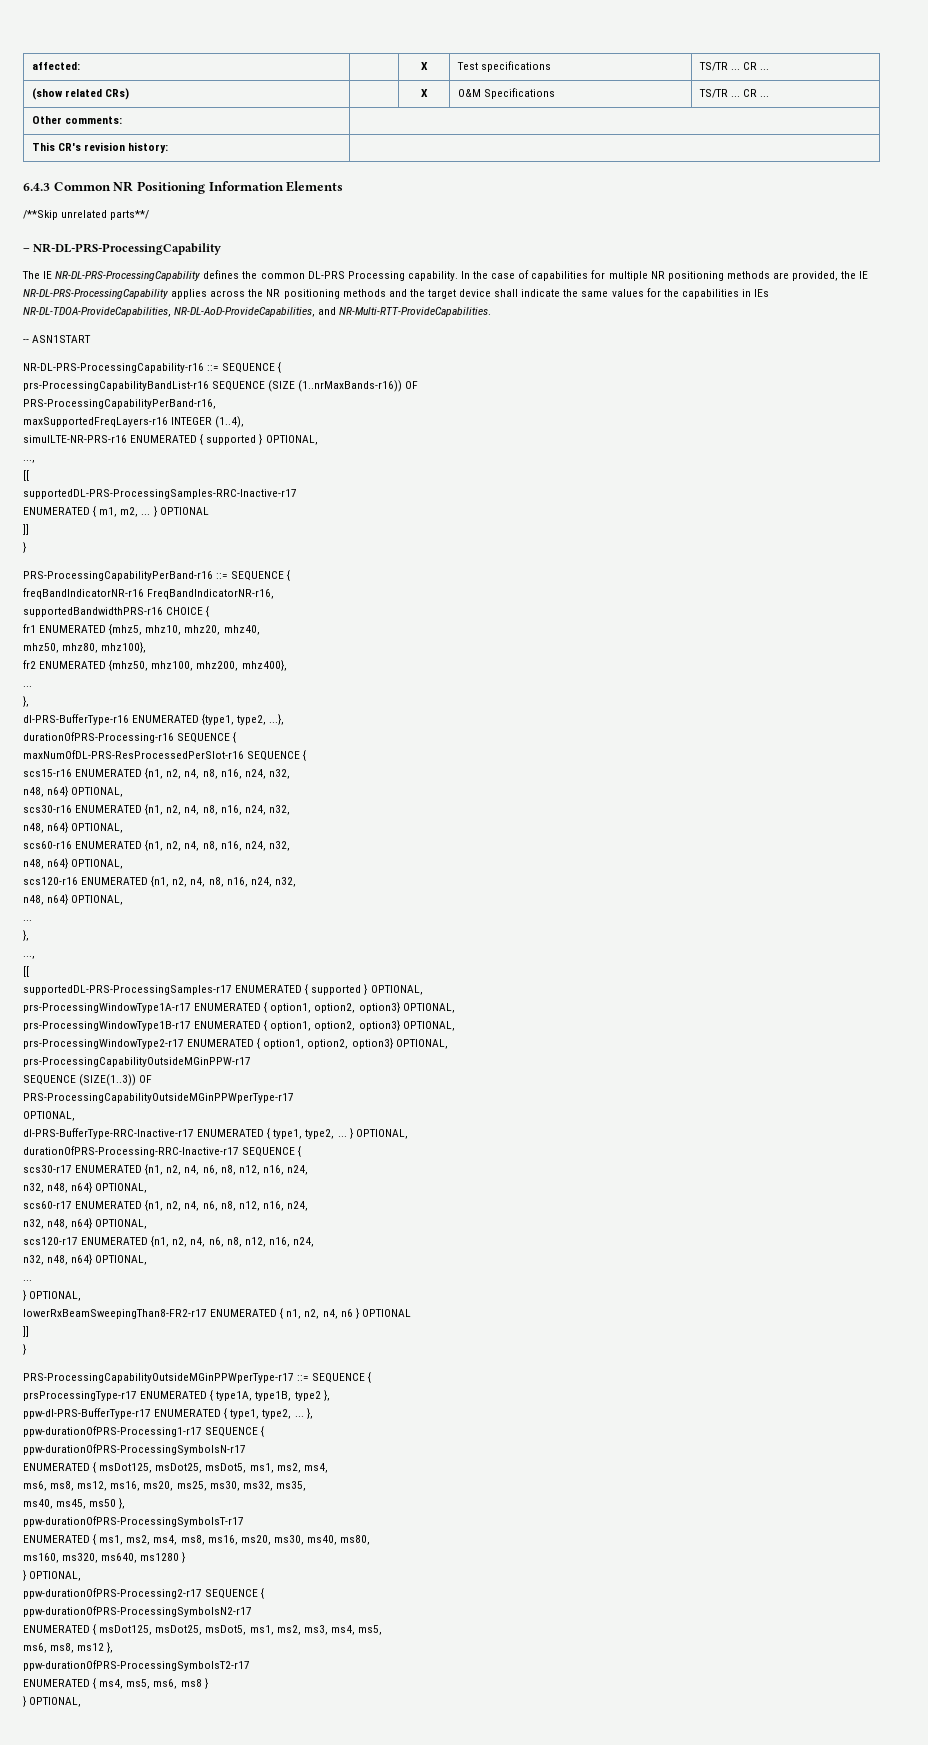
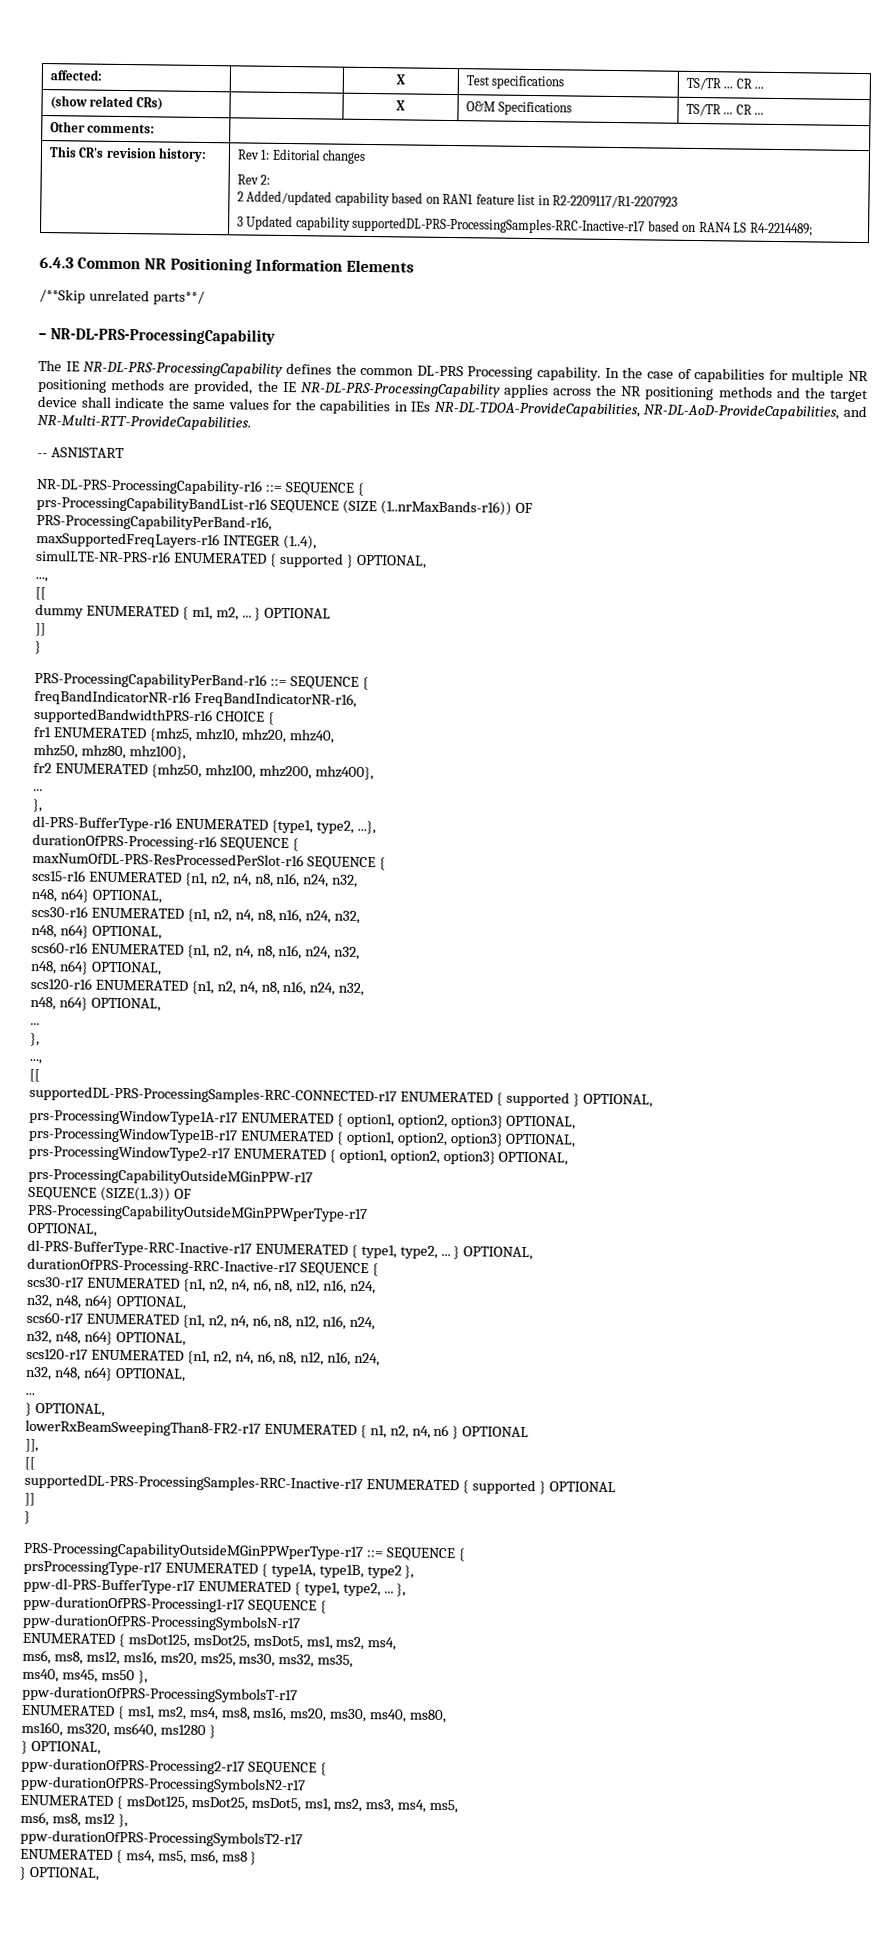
(169, 147) none -> [236,148,367,164] [236,174,271,185] [236,190,679,209] [236,215,813,237] Rev 1: Editorial changes // Rev 2: // 2 Added/updated capability based on RAN1 feature list in R2-2209117/R1-2207923 // 3 Updated capability supportedDL-PRS-ProcessingSamples-RRC-Inactive-r17 based on RAN4 LS R4-2214489;
[23,489,297,499] supportedDL-PRS-ProcessingSamples-RRC-Inactive-r17 // -> [35,603,84,619] dummy
[23,985,232,995] supportedDL-PRS-ProcessingSamples-r17 -> [29,1085,397,1105] supportedDL-PRS-ProcessingSamples-RRC-CONNECTED-r17
(411, 1313) none -> [25,1438,39,1453] [24,1456,36,1471] [24,1473,616,1495] // ]], // [[ // supportedDL-PRS-ProcessingSamples-RRC-Inactive-r17 ENUMERATED { supported } OPTIONAL

